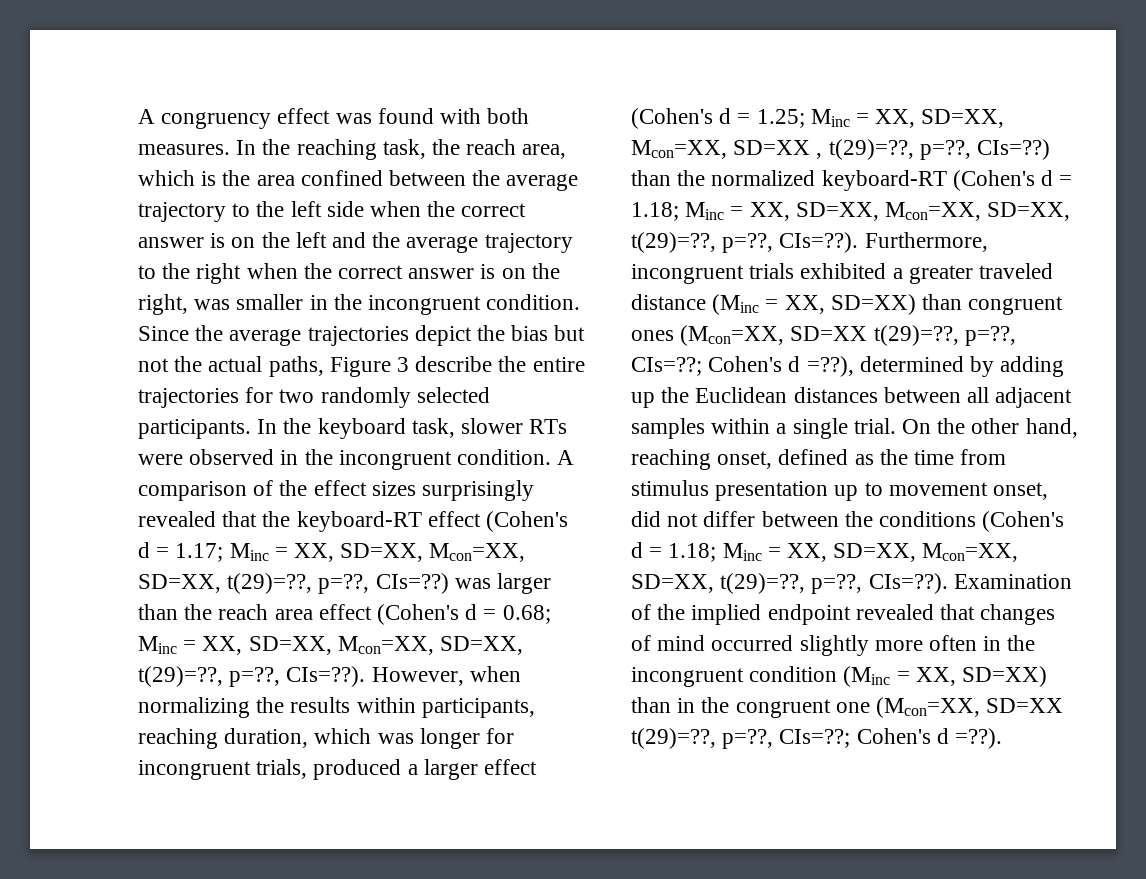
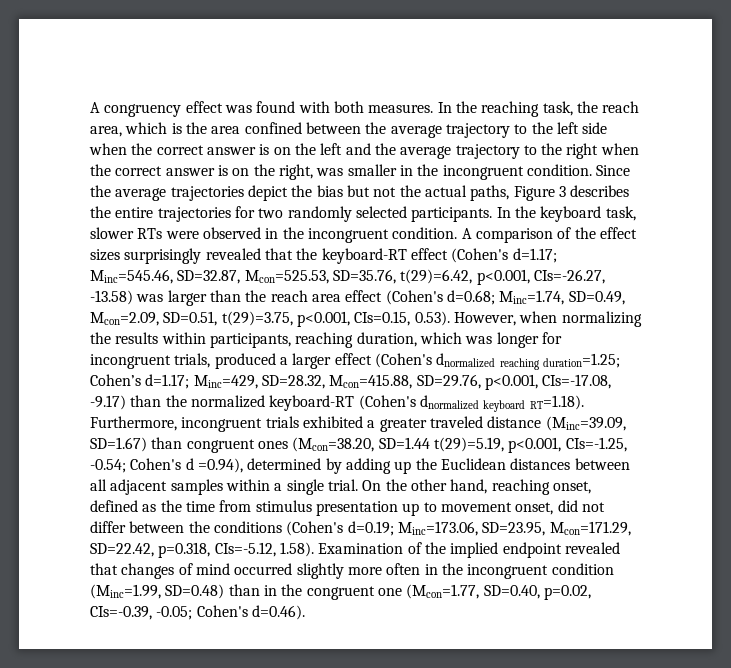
[415,356,493,372] describe -> [570,185,630,197] describes
[138,542,526,562] [138,573,449,594] d = 1.17; Minc = XX, SD=XX, Mcon=XX, SD=XX, t(29)=??, p=??, CIs=??) -> [512,248,557,263] [90,269,605,285] [90,290,133,305] d=1.17; Minc=545.46, SD=32.87, Mcon=525.53, SD=35.76, t(29)=6.42, p<0.001, CIs=-26.27, -13.58)
[465,604,551,624] [138,636,524,655] [138,666,366,687] d = 0.68; Minc = XX, SD=XX, Mcon=XX, SD=XX, t(29)=??, p=??, CIs=??). -> [446,290,625,305] [90,311,450,327] d=0.68; Minc=1.74, SD=0.49, Mcon=2.09, SD=0.51, t(29)=3.75, p<0.001, CIs=0.15, 0.53).
[719,108,1005,128] [631,139,1051,160] d = 1.25; Minc = XX, SD=XX, Mcon=XX, SD=XX , t(29)=??, p=??, CIs=??) -> [436,353,620,370] [90,374,612,390] [90,395,126,410] dnormalized reaching duration=1.25; Cohen’s d=1.17; Minc=429, SD=28.32, Mcon=415.88, SD=29.76, p<0.001, CIs=-17.08, -9.17)
[1041,170,1073,186] [631,202,1071,221] [631,232,859,253] d = 1.18; Minc = XX, SD=XX, Mcon=XX, SD=XX, t(29)=??, p=??, CIs=??). -> [419,395,584,412] dnormalized keyboard RT=1.18).
[712,294,1064,315] [631,325,1016,346] [631,356,854,377] (Minc = XX, SD=XX) than congruent ones (Mcon=XX, SD=XX t(29)=??, p=??, CIs=??; Cohen's d =??), -> [545,416,626,431] [90,437,627,453] [90,458,243,473] (Minc=39.09, SD=1.67) than congruent ones (Mcon=38.20, SD=1.44 t(29)=5.19, p<0.001, CIs=-1.25, -0.54; Cohen's d =0.94),
[631,542,1019,562] [631,573,948,594] d = 1.18; Minc = XX, SD=XX, Mcon=XX, SD=XX, t(29)=??, p=??, CIs=??). -> [347,521,631,536] [90,542,314,558] d=0.19; Minc=173.06, SD=23.95, Mcon=171.29, SD=22.42, p=0.318, CIs=-5.12, 1.58).
[843,666,1048,687] (Minc = XX, SD=XX) -> [90,584,225,599] (Minc=1.99, SD=0.48)
[876,697,1064,718] [631,728,1003,749] (Mcon=XX, SD=XX t(29)=??, p=??, CIs=??; Cohen's d =??). -> [406,584,591,600] [90,605,305,620] (Mcon=1.77, SD=0.40, p=0.02, CIs=-0.39, -0.05; Cohen's d=0.46).

